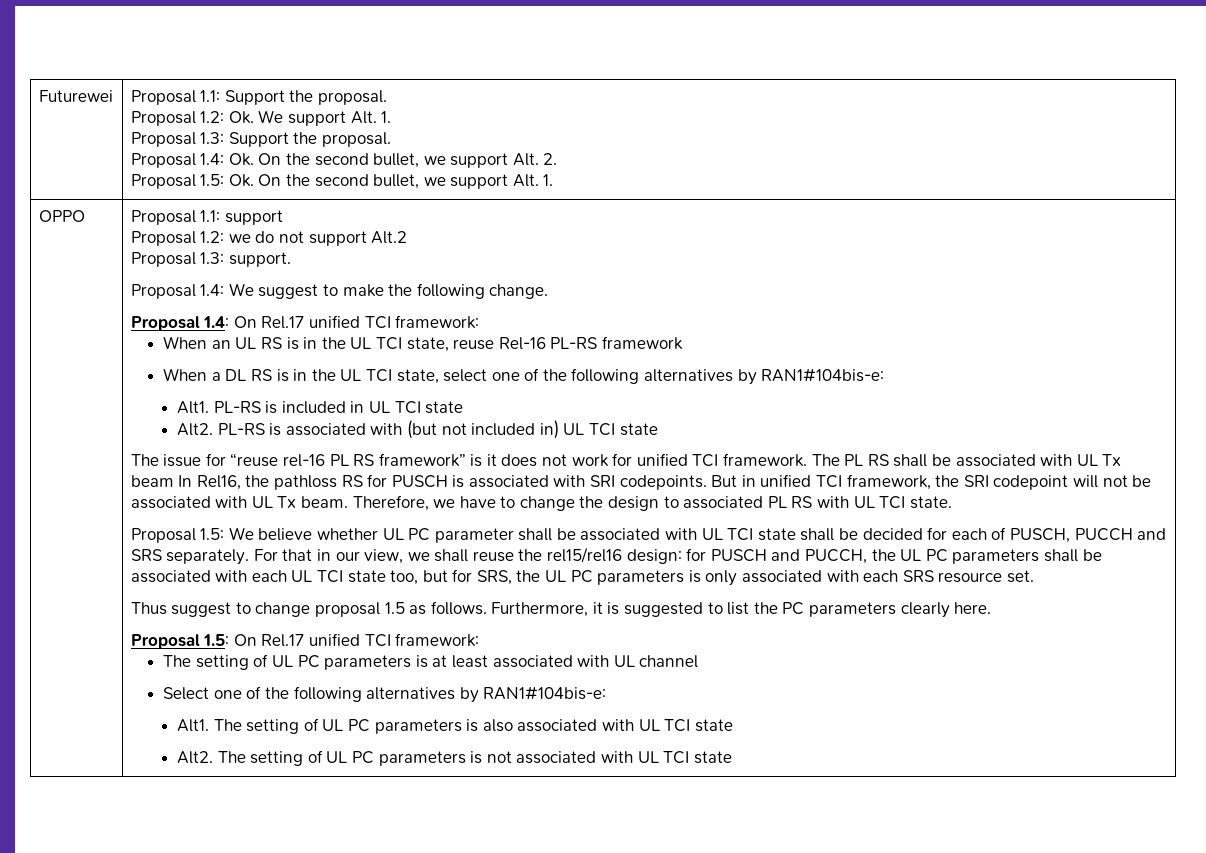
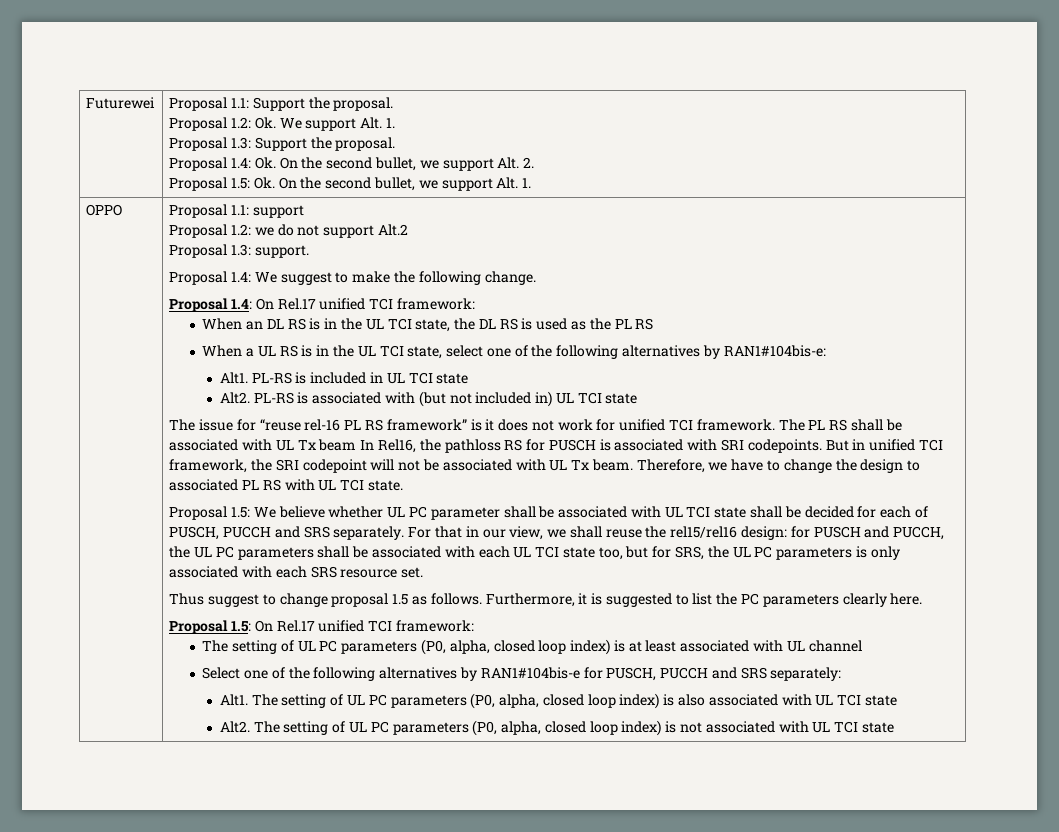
[235,336,683,352] UL RS is in the UL TCI state, reuse Rel-16 PL-RS framework -> [266,318,654,332] DL RS is in the UL TCI state, the DL RS is used as the PL RS
[225,369,247,381] DL -> [257,346,276,357] UL
(412, 662) none -> [420,639,611,655] (P0, alpha, closed loop index)
[483,686,607,700] RAN1#104bis-e: -> [480,667,842,681] RAN1#104bis-e for PUSCH, PUCCH and SRS separately:
(462, 726) none -> [470,693,660,709] (P0, alpha, closed loop index)
(466, 758) none -> [472,720,662,736] (P0, alpha, closed loop index)

